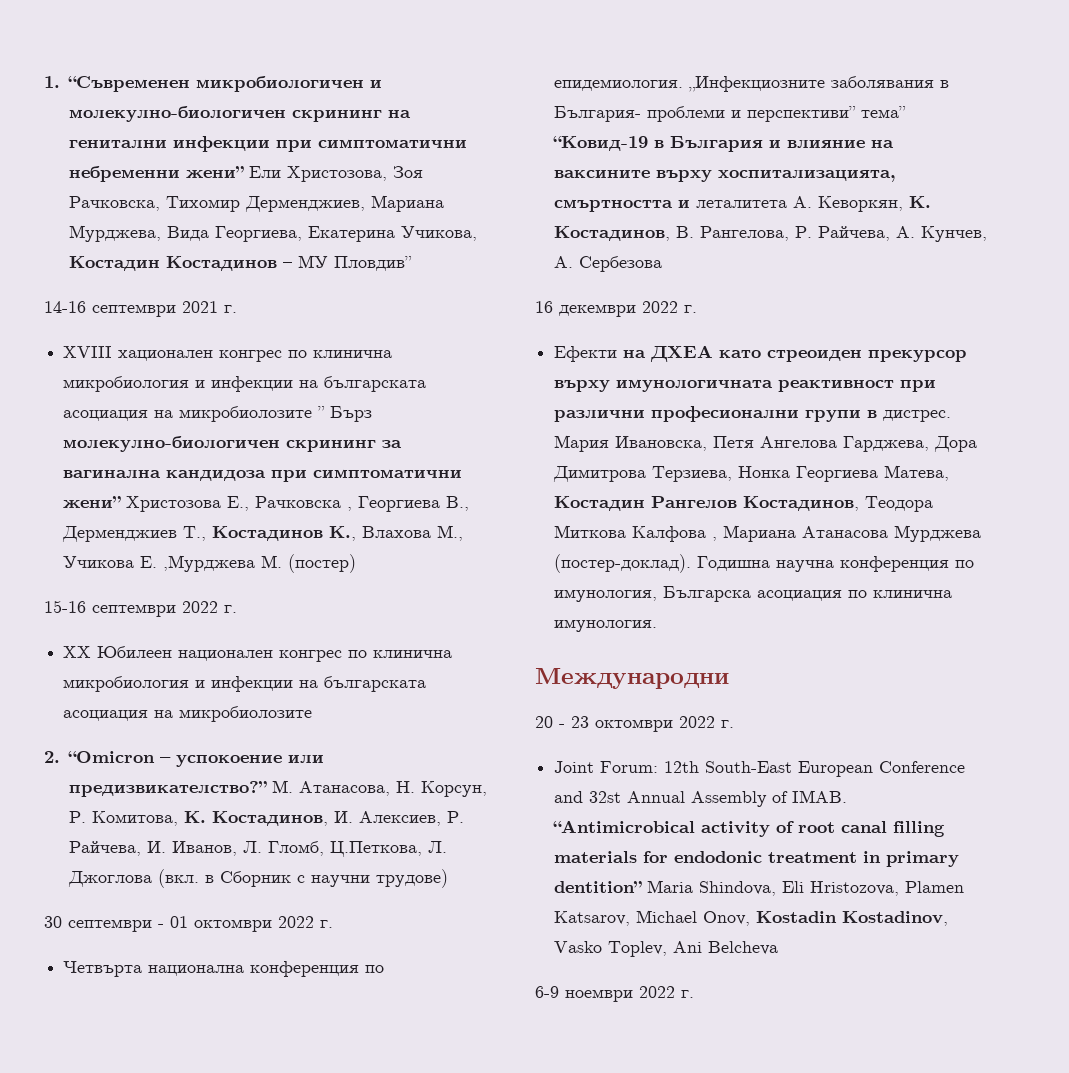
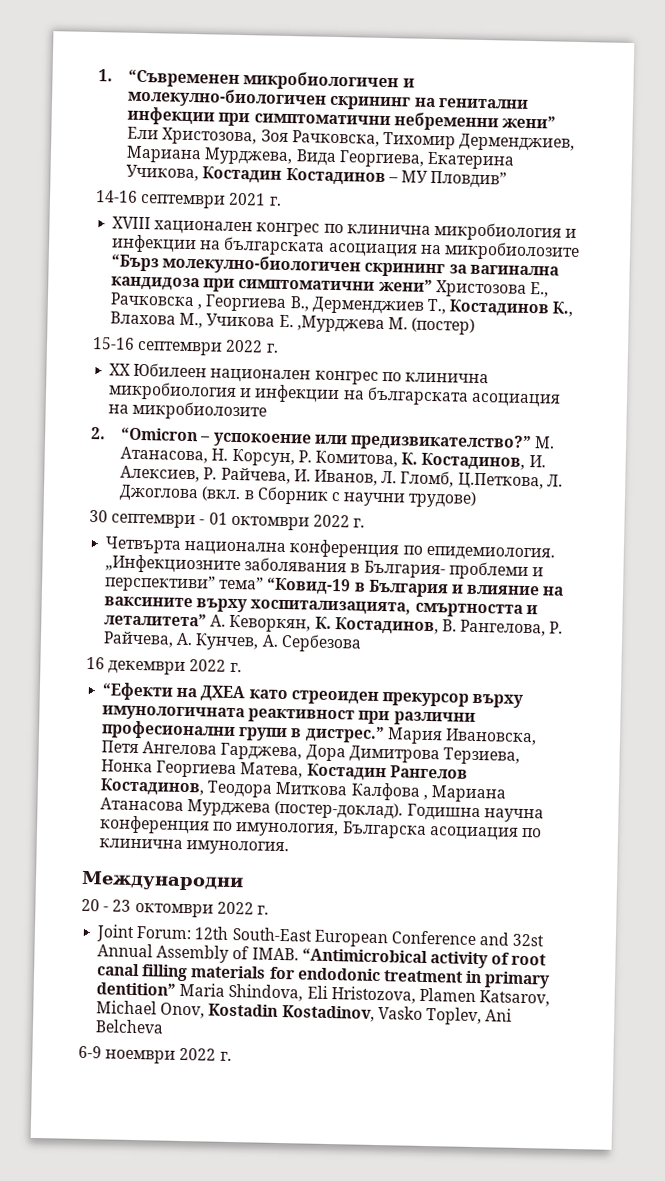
[318,406,373,422] ” Бърз -> [111,254,160,272] “Бърз
[696,200,788,208] леталитета -> [104,612,208,627] леталитета”
[554,346,618,362] Ефекти -> [102,682,175,701] “Ефекти
[883,410,952,422] дистрес. -> [304,725,385,744] дистрес.”

